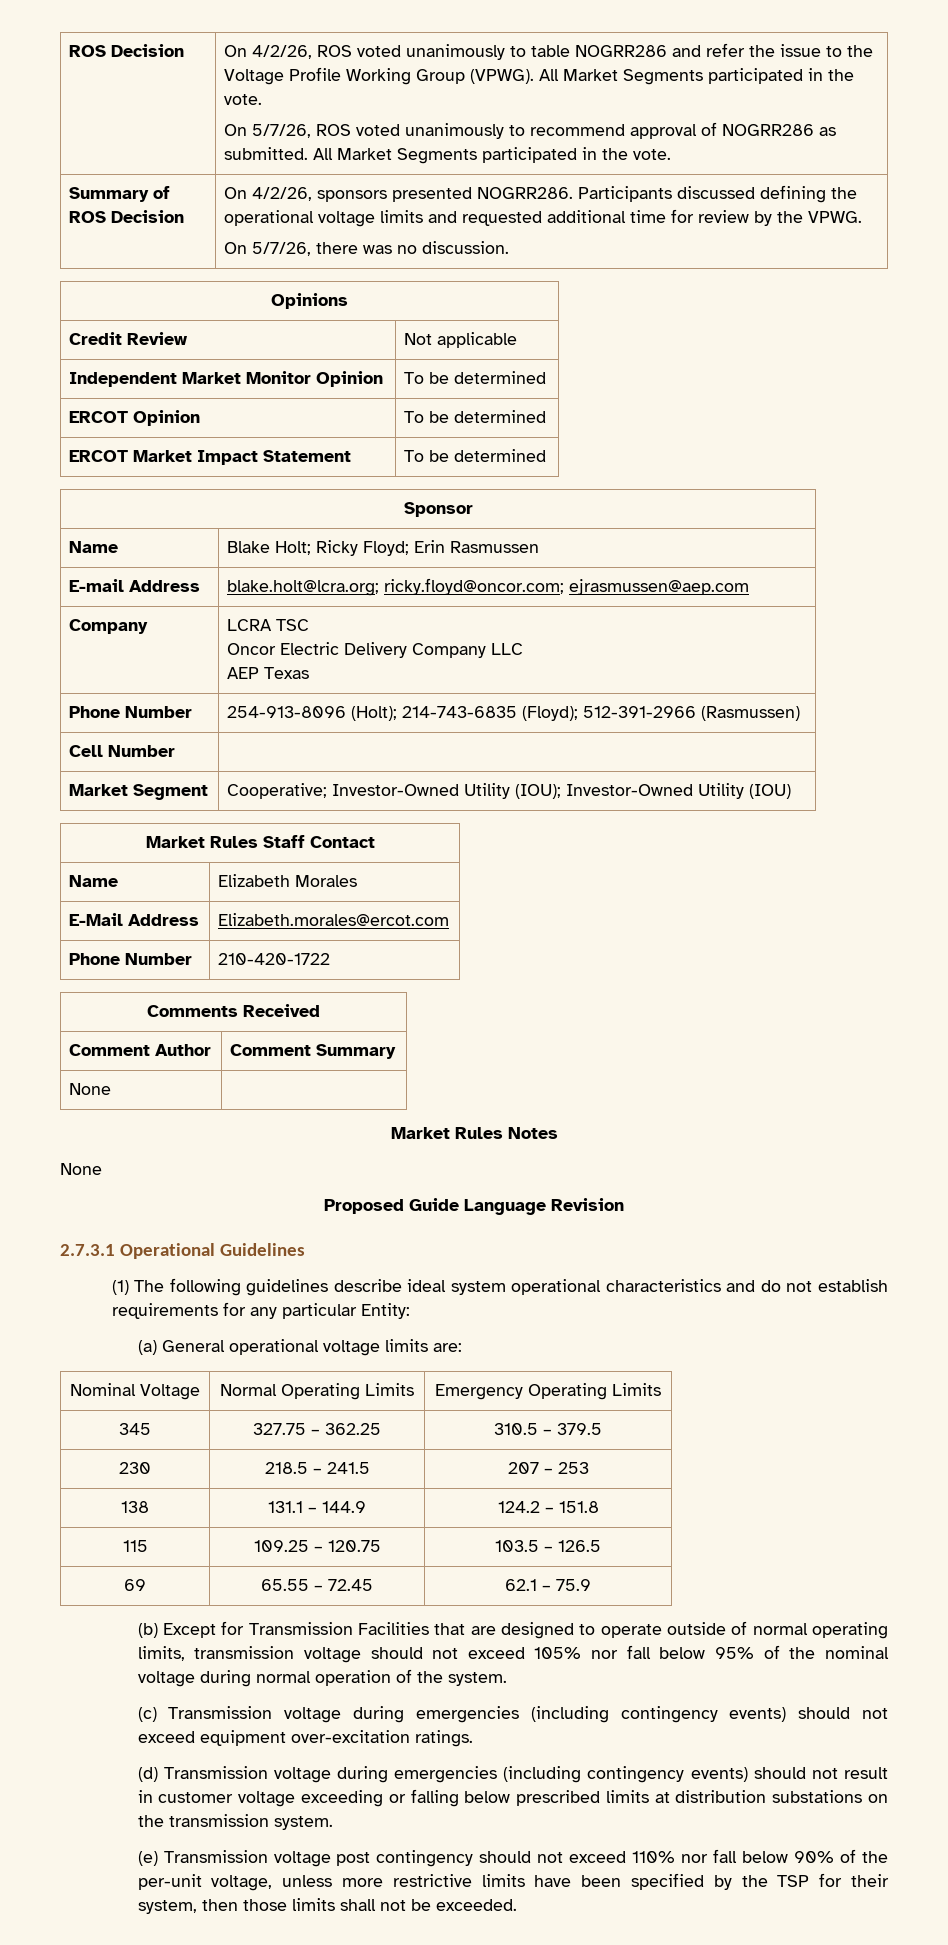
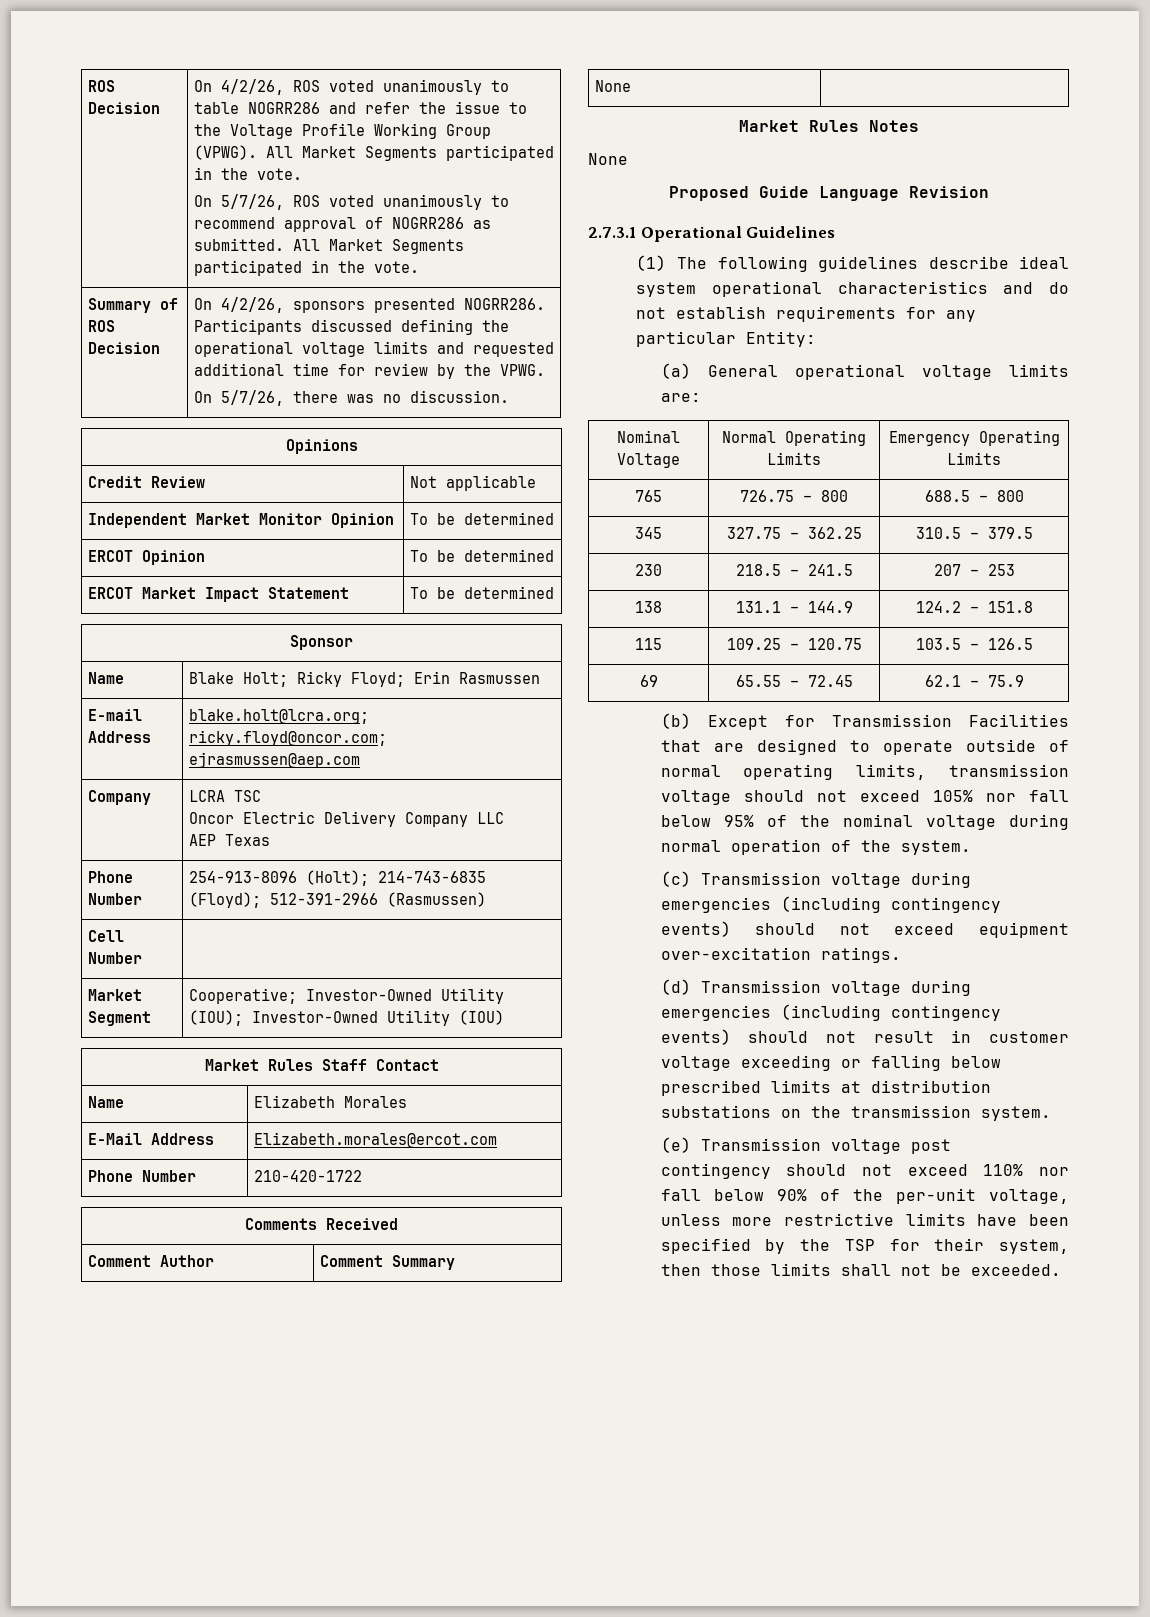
(661, 1389) none -> [635,490,662,502] [740,490,848,502] [924,490,1024,502] // 765 | 726.75 – 800 | 688.5 – 800

